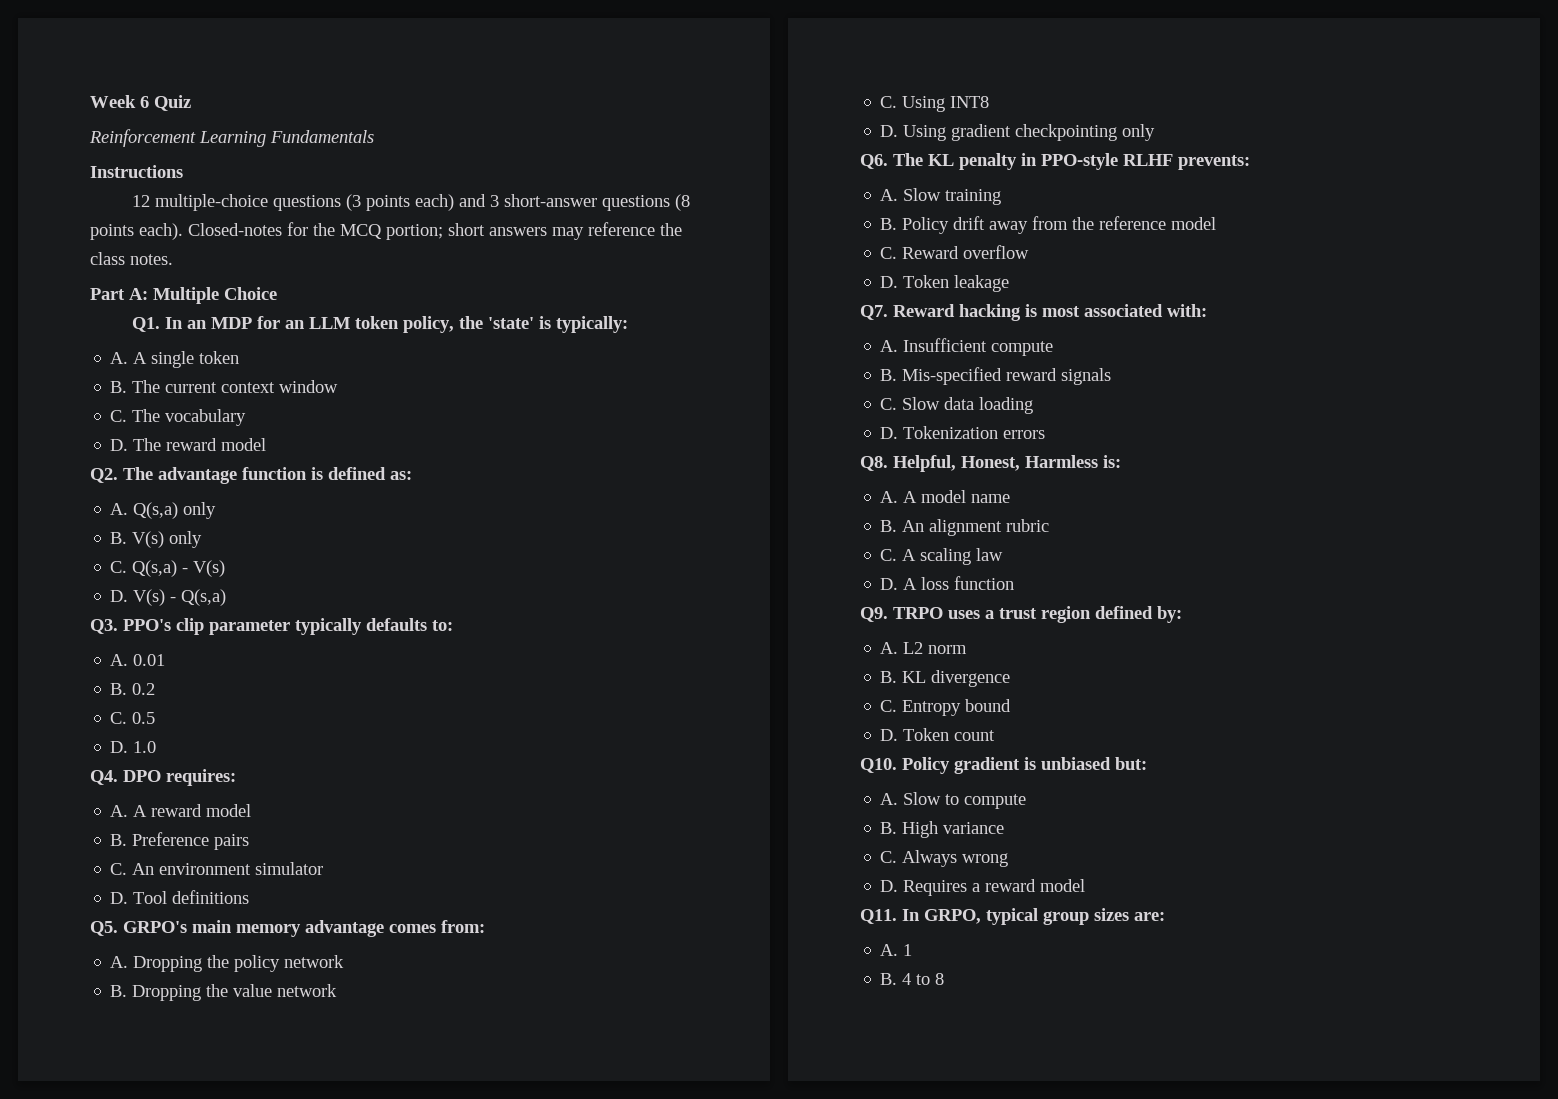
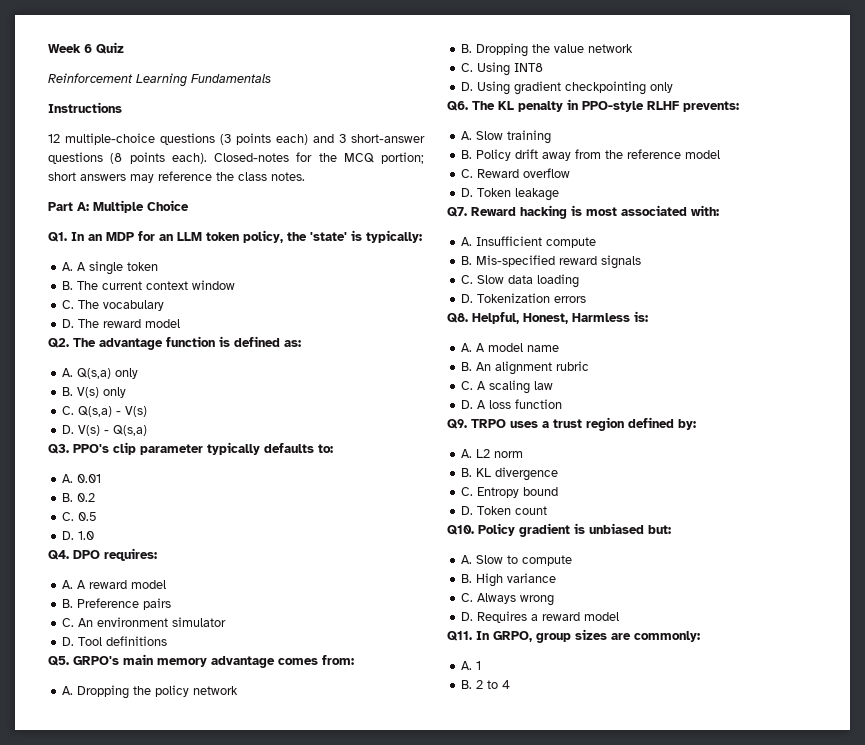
[986,908,1038,925] typical -> (532, 636) none
[1134,912,1165,921] are: -> [611,631,700,642] are commonly:
[902,973,945,985] 4 to 8 -> [476,680,511,689] 2 to 4

